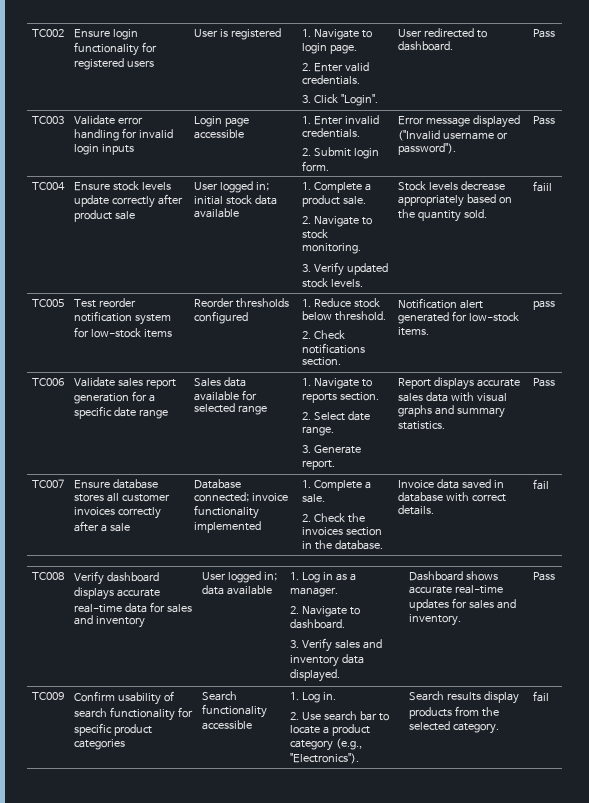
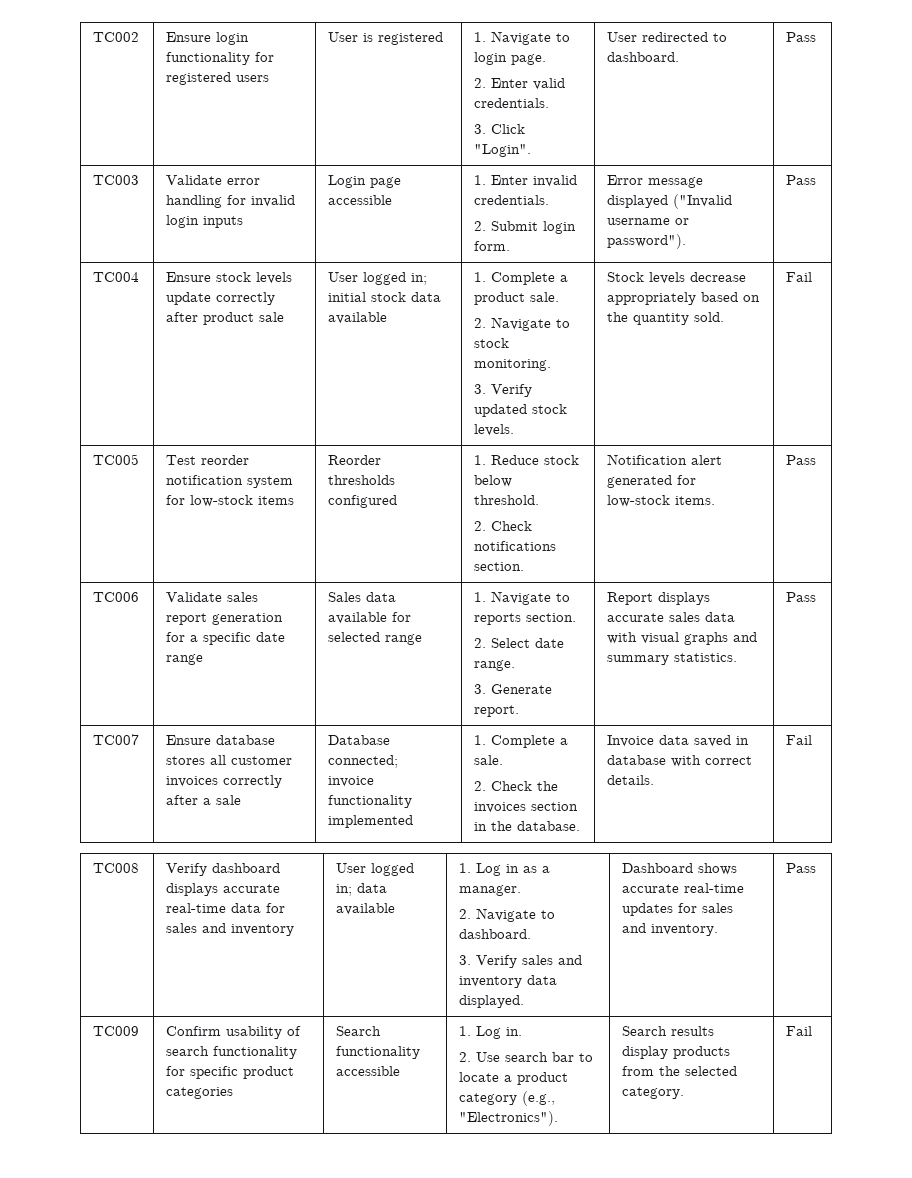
[532,181,552,192] faiil -> [786,272,813,282] Fail
[532,300,555,310] pass -> [786,455,817,465] Pass
[532,479,549,490] fail -> [786,735,813,745] Fail
[532,691,549,702] fail -> [786,1026,813,1036] Fail

